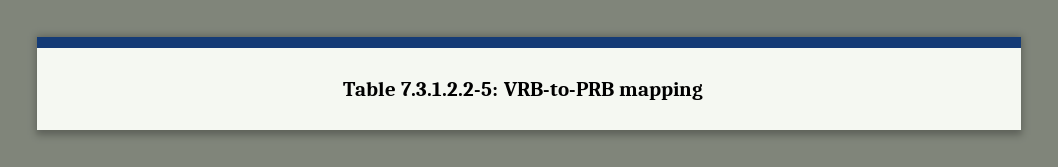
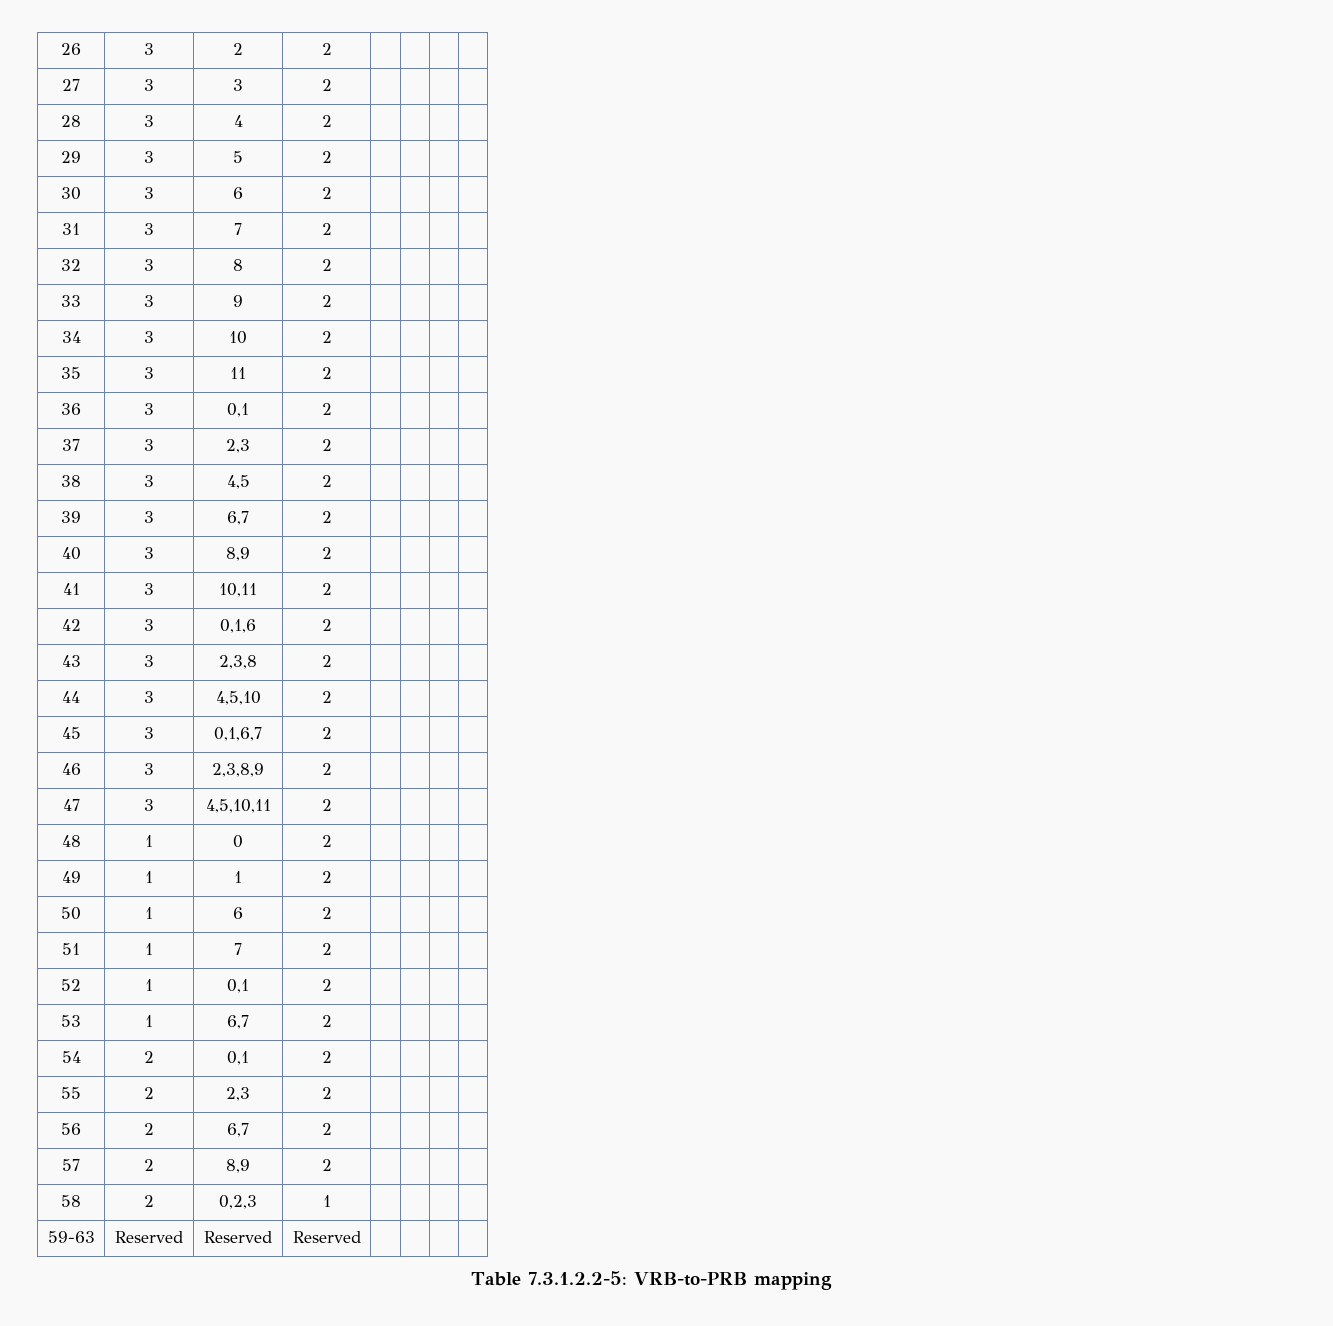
(342, 88) none -> [61,43,81,55] [144,43,154,55] [233,43,243,55] [321,43,332,55] [62,79,80,91] [144,79,154,91] [233,79,243,91] [321,79,332,91] [61,115,81,127] [144,115,154,127] [233,115,243,127] [321,115,332,127] [61,151,81,163] [144,151,154,163] [233,151,243,163] [321,151,332,163] [61,187,81,200] [144,187,154,199] [233,187,243,199] [321,187,332,199] [62,223,80,235] [144,223,154,235] [234,223,242,235] [321,223,332,235] [61,259,81,271] [144,259,154,271] [233,259,243,271] [321,259,332,271] [61,295,81,307] [144,295,154,307] [233,295,243,307] [321,295,332,307] [61,331,81,343] [144,331,154,343] [229,331,247,344] [321,331,332,343] [61,367,81,379] [144,367,154,379] [230,367,246,379] [321,367,332,379] [61,403,81,415] [144,403,154,415] [227,403,249,417] [321,403,332,415] [62,439,80,451] [144,439,154,451] [226,439,250,453] [321,439,332,451] [61,475,81,487] [144,475,154,487] [226,475,250,489] [321,475,332,487] [61,511,81,523] [144,511,154,523] [227,511,249,525] [321,511,332,523] [61,547,81,560] [144,547,154,559] [226,547,250,561] [321,547,332,559] [62,583,80,595] [144,583,154,595] [219,583,257,597] [321,583,332,595] [61,619,81,631] [144,619,154,631] [220,619,256,633] [321,619,332,631] [61,655,81,667] [144,655,154,667] [219,655,257,669] [321,655,332,667] [62,691,80,703] [144,691,154,703] [215,691,261,705] [321,691,332,703] [61,727,81,739] [144,727,154,739] [214,727,262,741] [321,727,332,739] [61,763,81,775] [144,763,154,775] [212,763,264,777] [321,763,332,775] [62,799,80,811] [144,799,154,811] [205,799,271,813] [321,799,332,811] [61,835,81,847] [145,835,153,847] [233,835,243,848] [321,835,332,847] [61,871,81,883] [145,871,153,883] [234,871,242,883] [321,871,332,883] [61,907,81,920] [145,907,153,919] [233,907,243,919] [321,907,332,919] [62,943,80,955] [145,943,153,955] [234,943,242,955] [321,943,332,955] [61,979,81,991] [145,979,153,991] [227,979,249,993] [321,979,332,991] [61,1015,81,1027] [145,1015,153,1027] [227,1015,249,1029] [321,1015,332,1027] [61,1051,81,1063] [144,1051,154,1063] [227,1051,249,1065] [321,1051,332,1063] [61,1087,81,1099] [144,1087,154,1099] [226,1087,250,1101] [321,1087,332,1099] [61,1123,81,1135] [144,1123,154,1135] [227,1123,249,1137] [321,1123,332,1135] [62,1159,80,1171] [144,1159,154,1171] [226,1159,250,1173] [321,1159,332,1171] [61,1195,81,1207] [144,1195,154,1207] [219,1195,257,1209] [322,1195,331,1207] [47,1231,95,1243] [115,1231,183,1243] [204,1231,272,1243] [292,1231,361,1243] 26 | 3 | 2 | 2 | | | | // 27 | 3 | 3 | 2 | | | | // 28 | 3 | 4 | 2 | | | | // 29 | 3 | 5 | 2 | | | | // 30 | 3 | 6 | 2 | | | | // 31 | 3 | 7 | 2 | | | | // 32 | 3 | 8 | 2 | | | | // 33 | 3 | 9 | 2 | | | | // 34 | 3 | 10 | 2 | | | | // 35 | 3 | 11 | 2 | | | | // 36 | 3 | 0,1 | 2 | | | | // 37 | 3 | 2,3 | 2 | | | | // 38 | 3 | 4,5 | 2 | | | | // 39 | 3 | 6,7 | 2 | | | | // 40 | 3 | 8,9 | 2 | | | | // 41 | 3 | 10,11 | 2 | | | | // 42 | 3 | 0,1,6 | 2 | | | | // 43 | 3 | 2,3,8 | 2 | | | | // 44 | 3 | 4,5,10 | 2 | | | | // 45 | 3 | 0,1,6,7 | 2 | | | | // 46 | 3 | 2,3,8,9 | 2 | | | | // 47 | 3 | 4,5,10,11 | 2 | | | | // 48 | 1 | 0 | 2 | | | | // 49 | 1 | 1 | 2 | | | | // 50 | 1 | 6 | 2 | | | | // 51 | 1 | 7 | 2 | | | | // 52 | 1 | 0,1 | 2 | | | | // 53 | 1 | 6,7 | 2 | | | | // 54 | 2 | 0,1 | 2 | | | | // 55 | 2 | 2,3 | 2 | | | | // 56 | 2 | 6,7 | 2 | | | | // 57 | 2 | 8,9 | 2 | | | | // 58 | 2 | 0,2,3 | 1 | | | | // 59-63 | Reserved | Reserved | Reserved | | | | //

